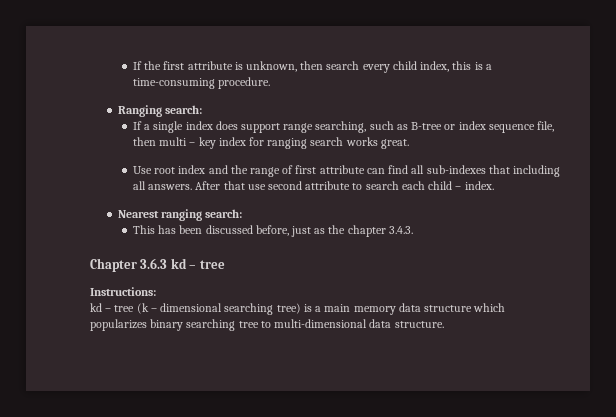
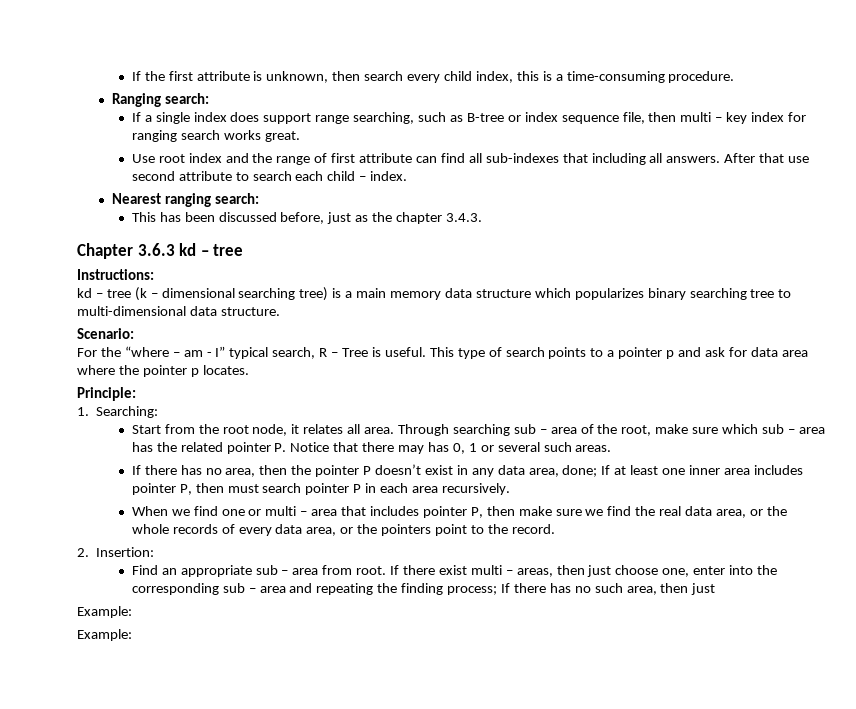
(444, 324) none -> [77,328,134,339] [77,346,808,359] [77,365,249,377] [77,387,136,401] [77,406,159,418] [131,424,825,436] [131,442,612,454] [131,464,803,477] [131,483,510,495] [131,506,787,518] [131,524,555,536] [77,547,155,557] [131,565,778,577] [131,583,716,595] [77,606,132,618] [77,629,132,641] // Scenario: // For the “where – am - I” typical search, R – Tree is useful. This type of search points to a pointer p and ask for data area where the pointer p locates. // Principle: // 1. Searching: // Start from the root node, it relates all area. Through searching sub – area of the root, make sure which sub – area has the related pointer P. Notice that there may has 0, 1 or several such areas. // If there has no area, then the pointer P doesn’t exist in any data area, done; If at least one inner area includes pointer P, then must search pointer P in each area recursively. // When we find one or multi – area that includes pointer P, then make sure we find the real data area, or the whole records of every data area, or the pointers point to the record. // 2. Insertion: // Find an appropriate sub – area from root. If there exist multi – areas, then just choose one, enter into the corresponding sub – area and repeating the finding process; If there has no such area, then just // Example: // Example:

